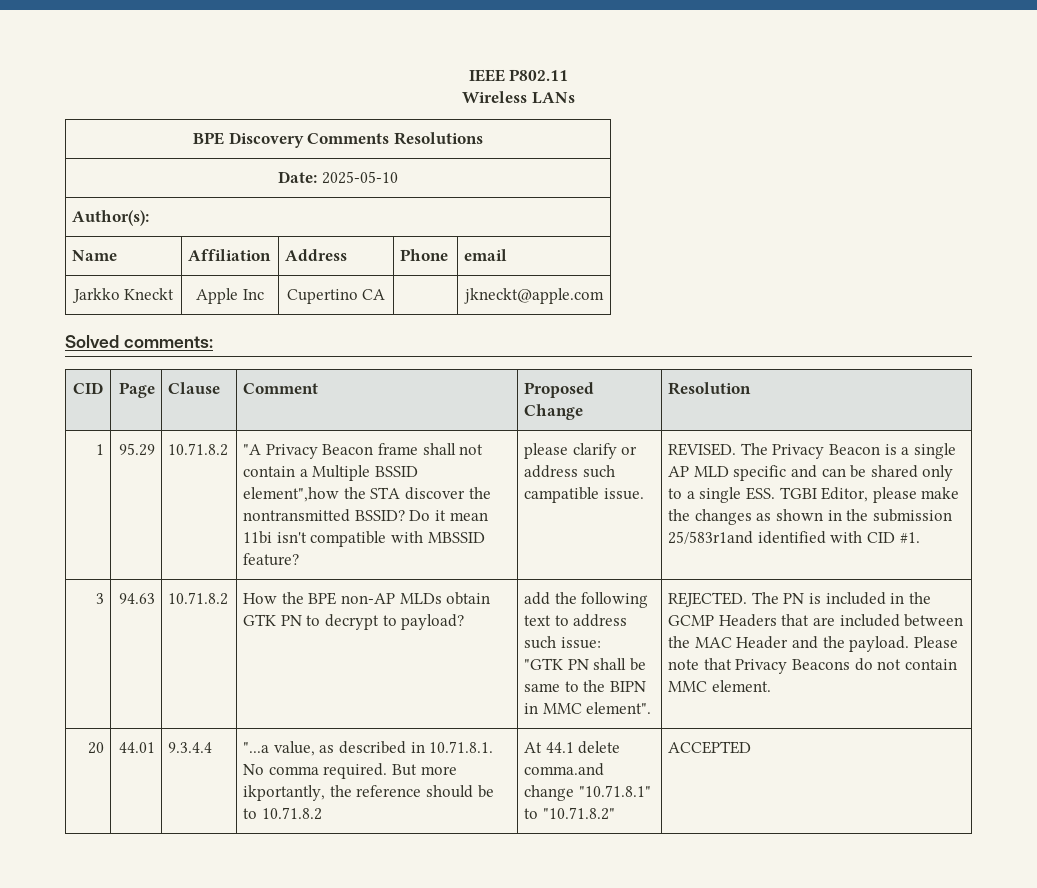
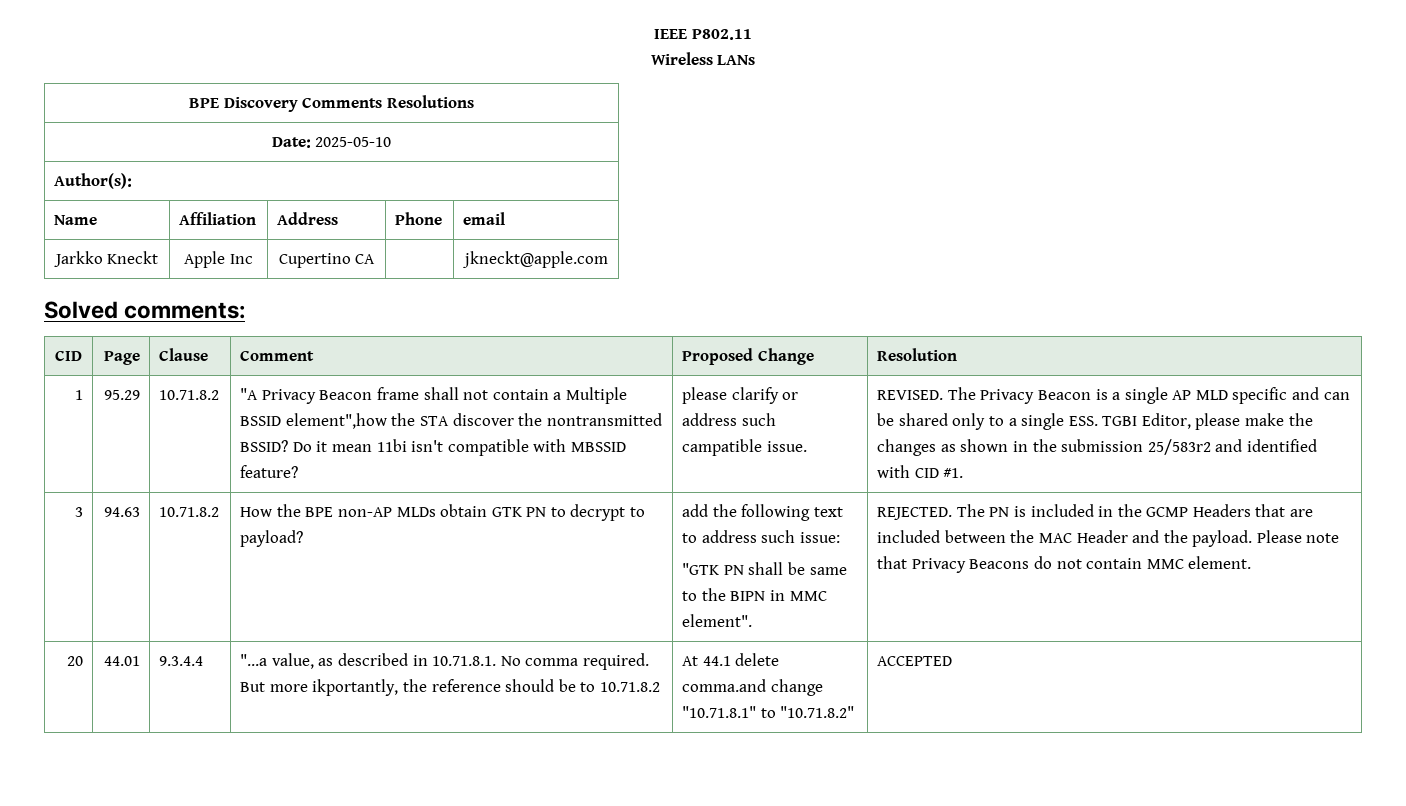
[668,531,754,544] 25/583r1and -> [1147,439,1243,455] 25/583r2 and

